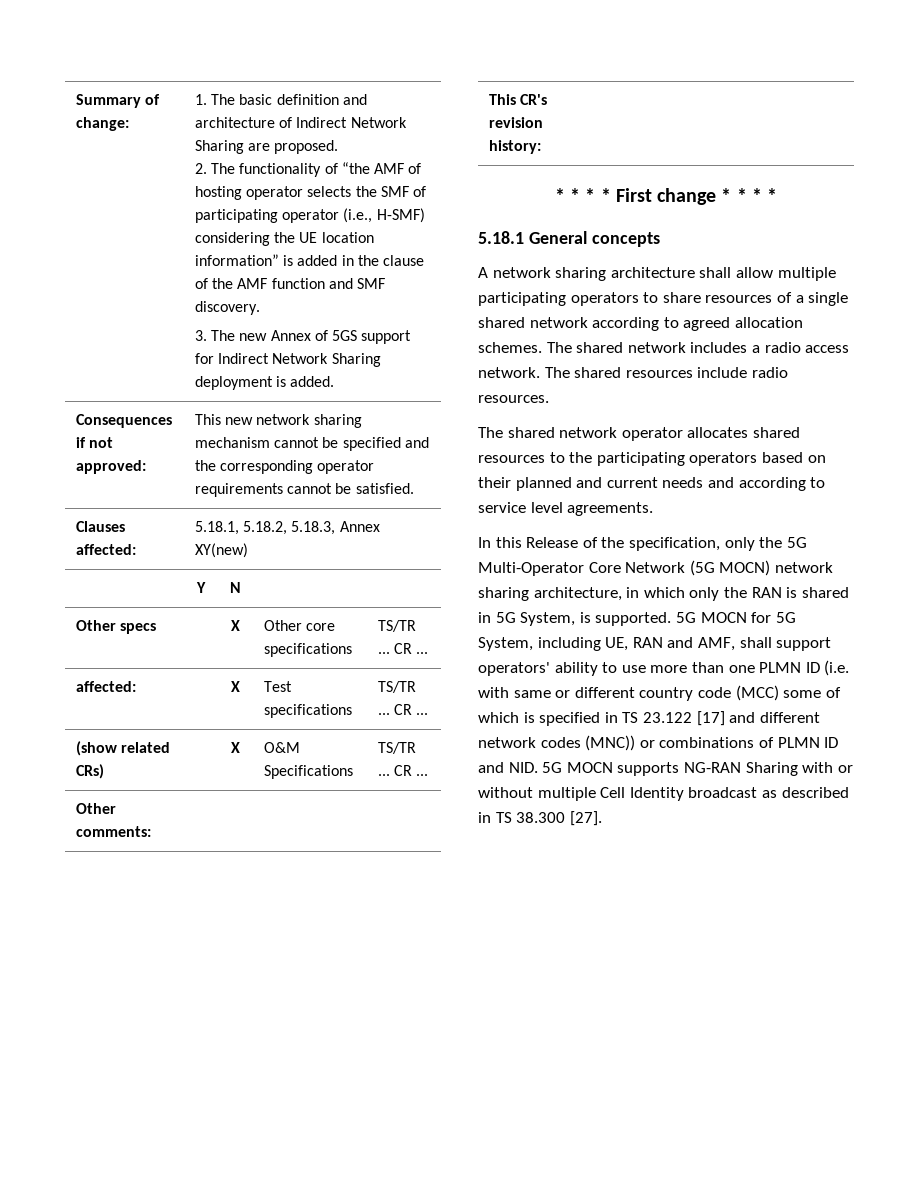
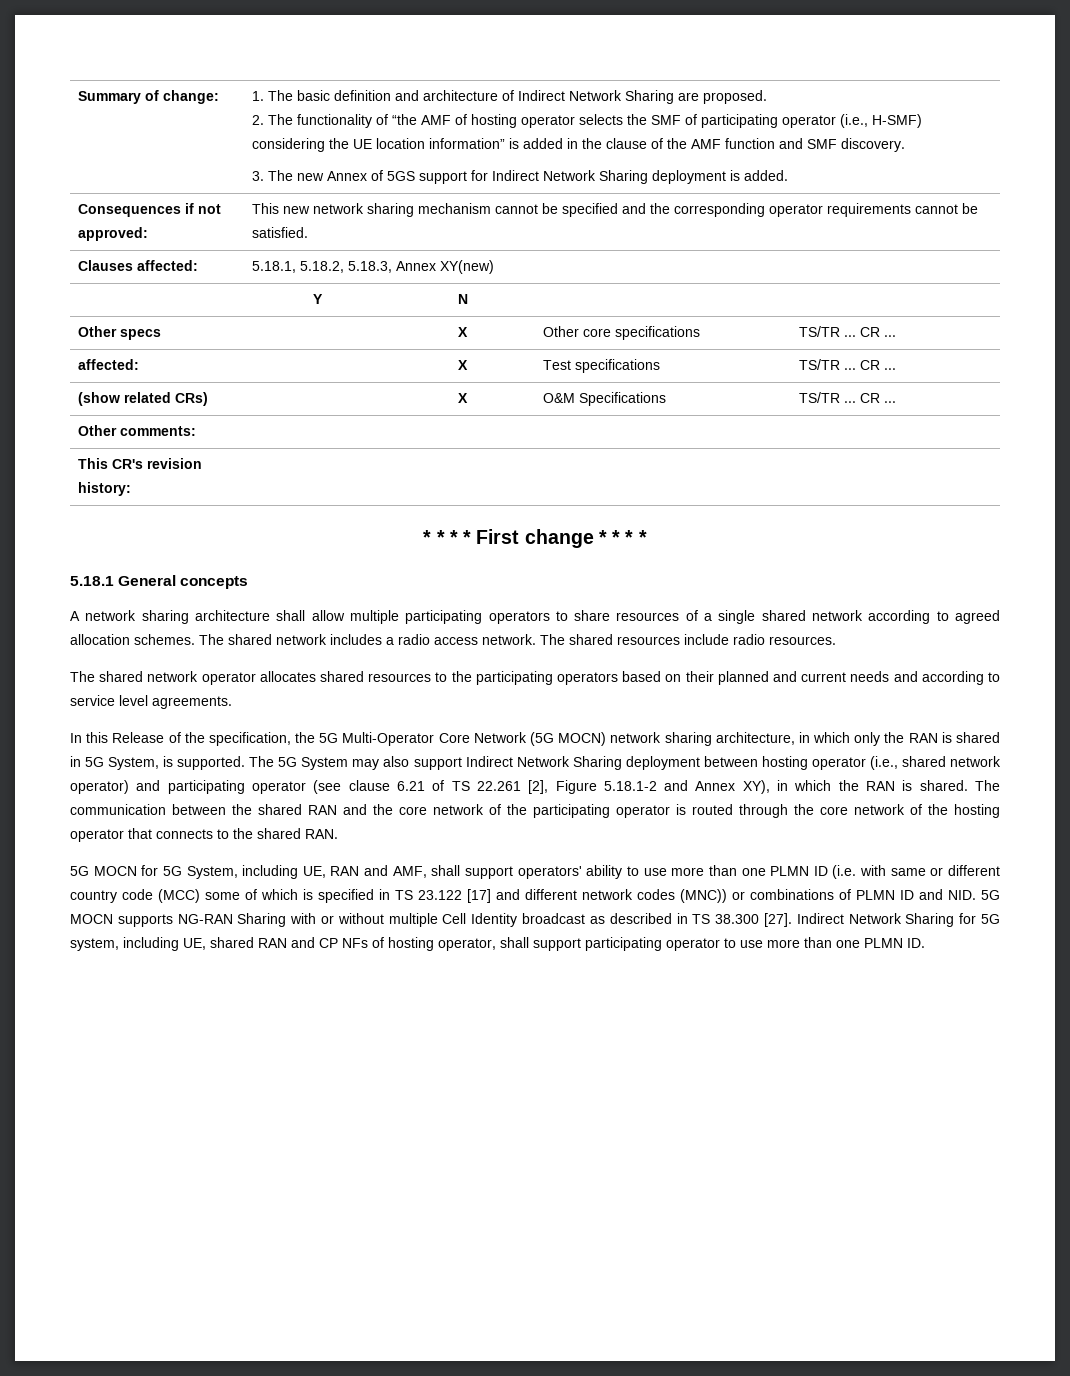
[724,537,755,551] only -> (291, 739) none
(672, 619) none -> [249,756,1001,770] [70,780,1001,794] [70,804,1000,818] [70,828,338,842] The 5G System may also support Indirect Network Sharing deployment between hosting operator (i.e., shared network operator) and participating operator (see clause 6.21 of TS 22.261 [2], Figure 5.18.1-2 and Annex XY), in which the RAN is shared. The communication between the shared RAN and the core network of the participating operator is routed through the core network of the hosting operator that connects to the shared RAN. //
(602, 818) none -> [796,913,1001,927] [70,937,925,951] Indirect Network Sharing for 5G system, including UE, shared RAN and CP NFs of hosting operator, shall support participating operator to use more than one PLMN ID.

